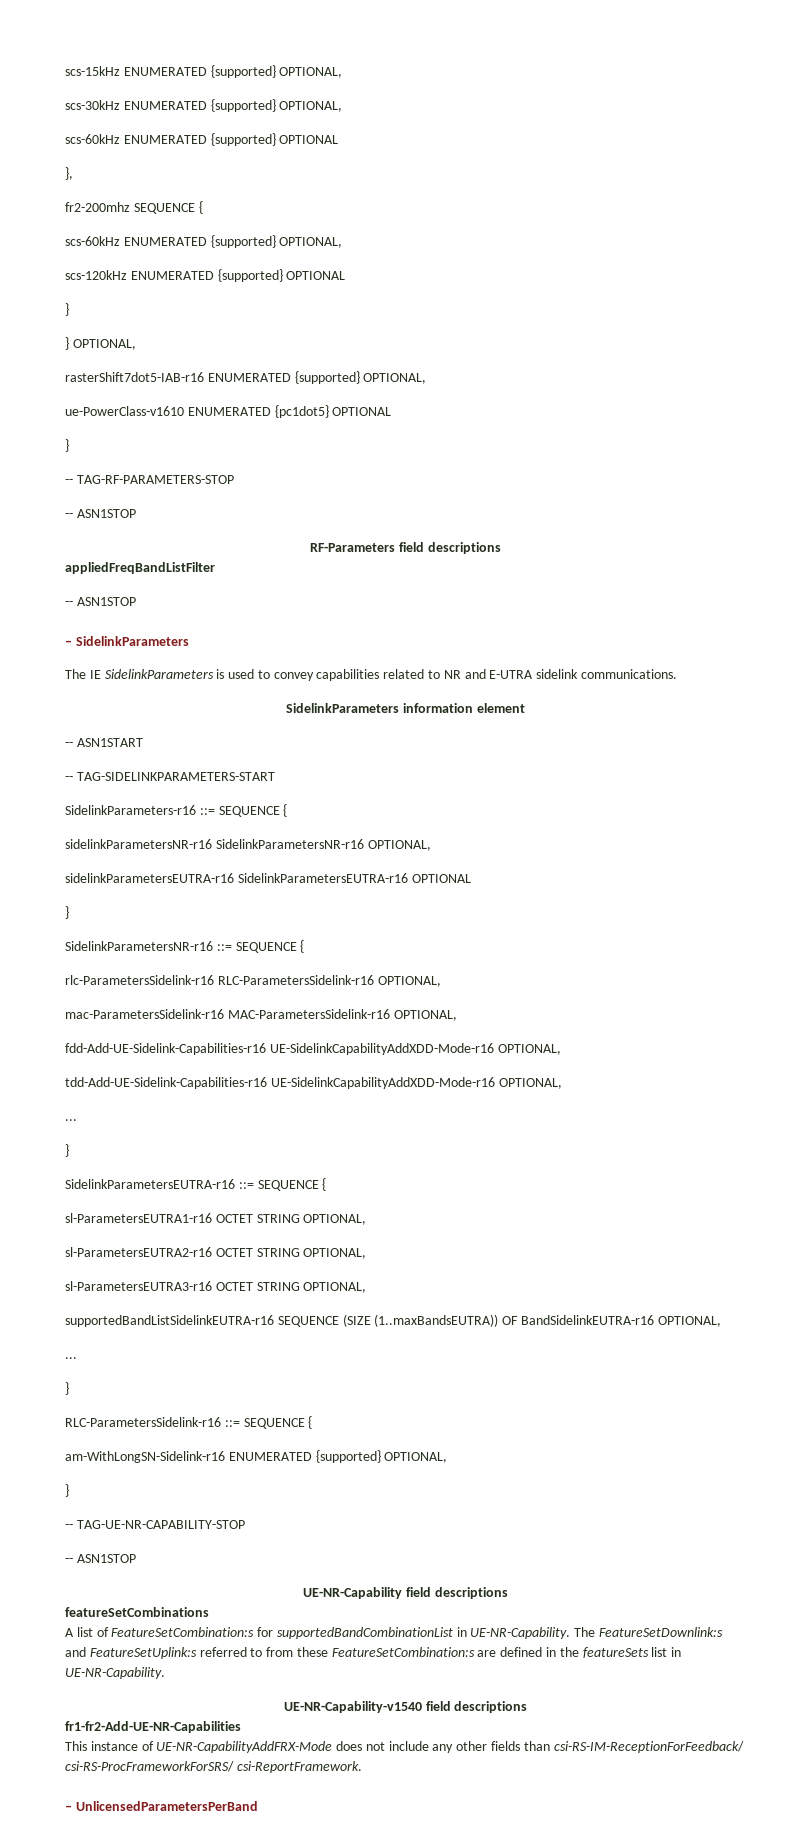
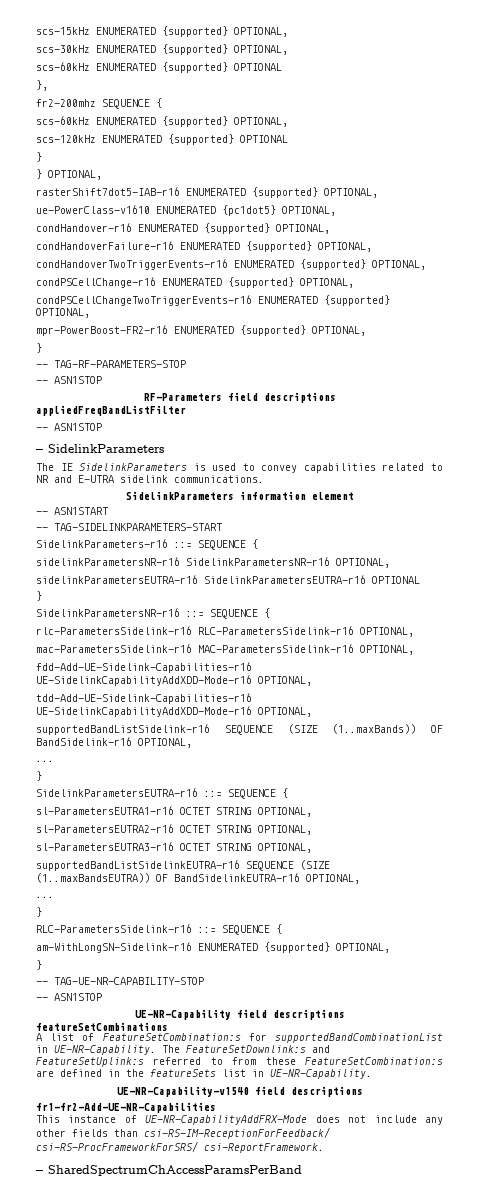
[332,407,392,416] OPTIONAL -> [282,206,336,216] [36,223,330,234] [36,241,372,252] [36,259,426,270] [36,277,354,288] [36,295,390,306] [36,308,90,318] [36,325,366,336] OPTIONAL, // condHandover-r16 ENUMERATED {supported} OPTIONAL, // condHandoverFailure-r16 ENUMERATED {supported} OPTIONAL, // condHandoverTwoTriggerEvents-r16 ENUMERATED {supported} OPTIONAL, // condPSCellChange-r16 ENUMERATED {supported} OPTIONAL, // condPSCellChangeTwoTriggerEvents-r16 ENUMERATED {supported} OPTIONAL, // mpr-PowerBoost-FR2-r16 ENUMERATED {supported} OPTIONAL,
(562, 1083) none -> [36,724,443,735] [36,737,192,748] // supportedBandListSidelink-r16 SEQUENCE (SIZE (1..maxBands)) OF BandSidelink-r16 OPTIONAL,
[75,1801,258,1811] UnlicensedParametersPerBand -> [48,1165,302,1176] SharedSpectrumChAccessParamsPerBand

